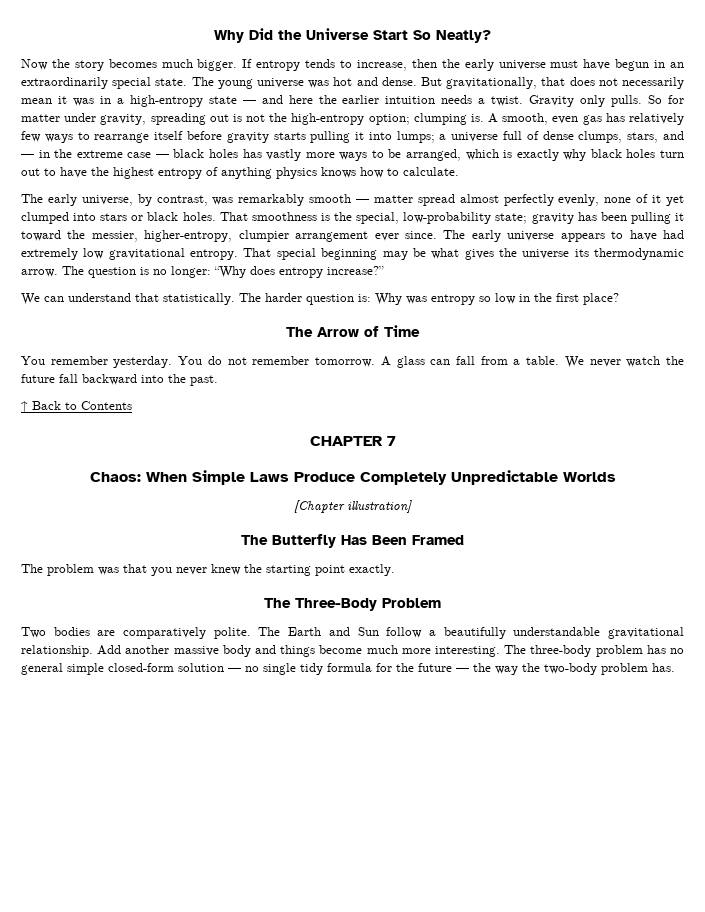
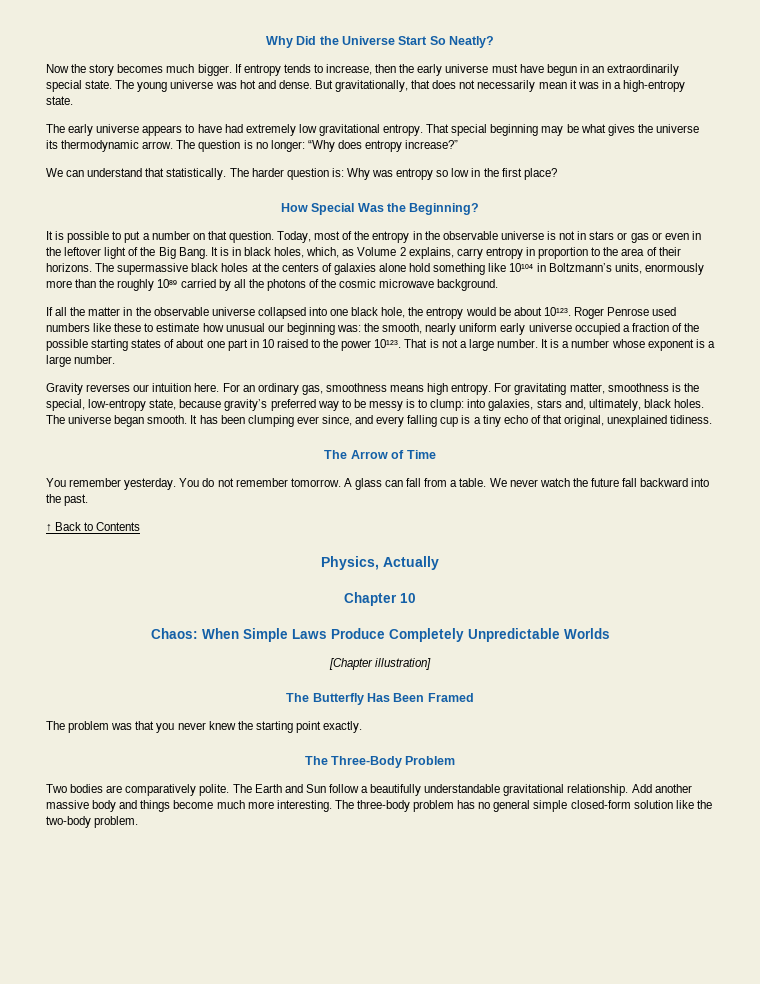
[208,95,684,107] [21,113,684,125] [21,131,684,143] [21,149,684,161] [21,167,459,179] [21,194,684,206] [21,212,685,224] [21,230,437,242] state — and here the earlier intuition needs a twist. Gravity only pulls. So for matter under gravity, spreading out is not the high-entropy option; clumping is. A smooth, even gas has relatively few ways to rearrange itself before gravity starts pulling it into lumps; a universe full of dense clumps, stars, and — in the extreme case — black holes has vastly more ways to be arranged, which is exactly why black holes turn out to have the highest entropy of anything physics knows how to calculate. // The early universe, by contrast, was remarkably smooth — matter spread almost perfectly evenly, none of it yet clumped into stars or black holes. That smoothness is the special, low-probability state; gravity has been pulling it toward the messier, higher-entropy, clumpier arrangement ever since. -> [46,96,73,105] state. //
(619, 299) none -> [280,203,480,215] [46,231,701,243] [46,247,681,259] [46,263,704,275] [46,279,499,291] [46,307,677,319] [46,323,700,335] [46,339,715,351] [46,355,116,367] [46,383,699,395] [46,399,704,411] [46,415,713,427] // How Special Was the Beginning? // It is possible to put a number on that question. Today, most of the entropy in the observable universe is not in stars or gas or even in the leftover light of the Big Bang. It is in black holes, which, as Volume 2 explains, carry entropy in proportion to the area of their horizons. The supermassive black holes at the centers of galaxies alone hold something like 10¹⁰⁴ in Boltzmann’s units, enormously more than the roughly 10⁸⁹ carried by all the photons of the cosmic microwave background. // If all the matter in the observable universe collapsed into one black hole, the entropy would be about 10¹²³. Roger Penrose used numbers like these to estimate how unusual our beginning was: the smooth, nearly uniform early universe occupied a fraction of the possible starting states of about one part in 10 raised to the power 10¹²³. That is not a large number. It is a number whose exponent is a large number. // Gravity reverses our intuition here. For an ordinary gas, smoothness means high entropy. For gravitating matter, smoothness is the special, low-entropy state, because gravity’s preferred way to be messy is to clump: into galaxies, stars and, ultimately, black holes. The universe began smooth. It has been clumping ever since, and every falling cup is a tiny echo of that original, unexplained tidiness.
[309,436,396,446] CHAPTER 7 -> [321,556,439,570] [344,592,416,606] Physics, Actually // Chapter 10
[228,663,675,675] — no single tidy formula for the future — the way the two-body problem has. -> [675,800,712,809] [46,816,139,828] like the two-body problem.

